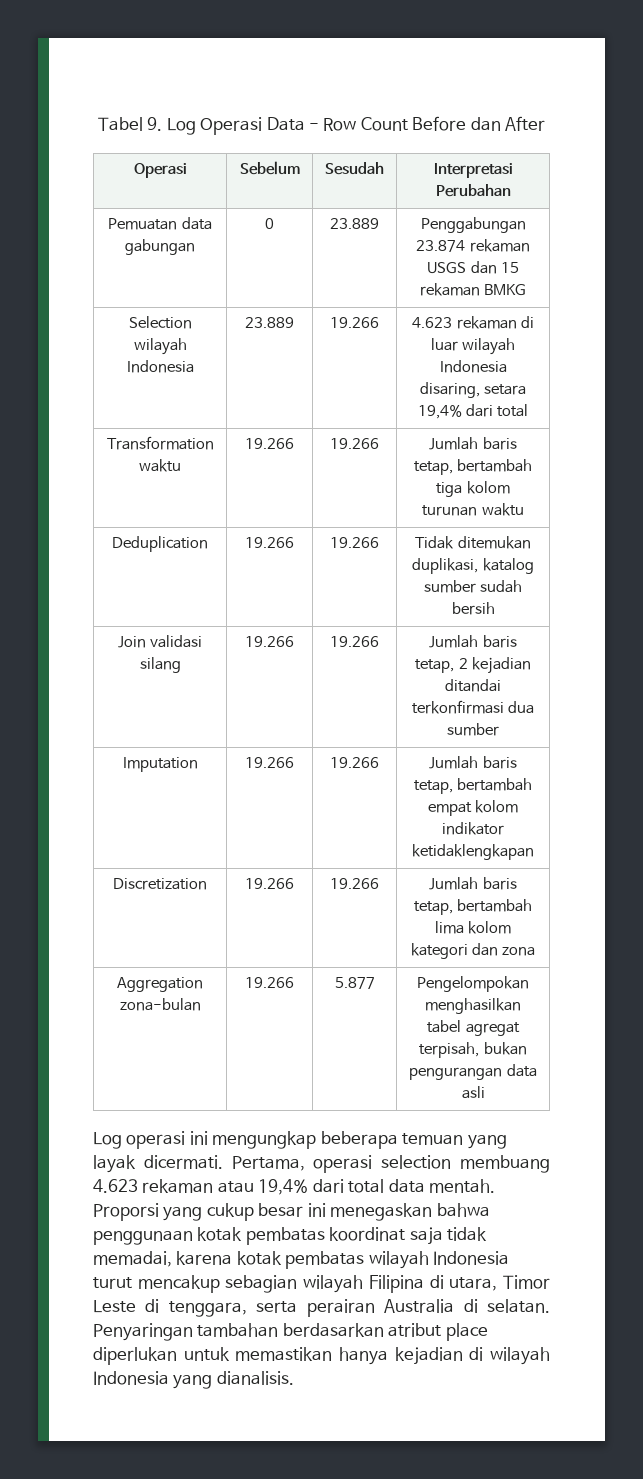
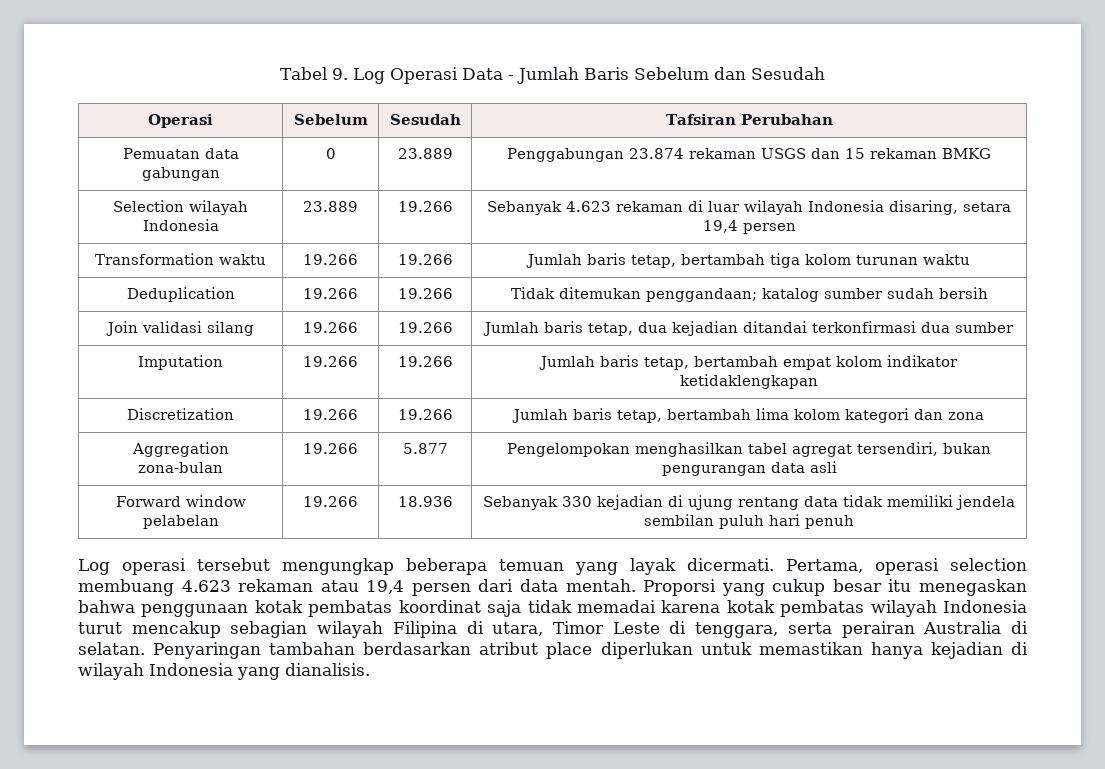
[323,116,546,131] Row Count Before dan After -> [516,67,825,84] Jumlah Baris Sebelum dan Sesudah
[433,163,513,178] Interpretasi -> [665,114,736,125] Tafsiran
(379, 322) none -> [487,201,562,215] Sebanyak
[417,404,529,419] 19,4% dari total -> [702,220,796,234] 19,4 persen
[412,558,479,574] duplikasi, -> [645,288,757,302] penggandaan;
[458,658,468,669] 2 -> [638,322,668,333] dua
[419,1042,480,1058] terpisah, -> [857,442,939,456] tersendiri,
(485, 1092) none -> [115,495,246,507] [142,515,219,529] [303,496,358,507] [397,496,453,507] [483,495,1016,510] [644,514,855,529] // Forward window pelabelan | 19.266 | 18.936 | Sebanyak 330 kejadian di ujung rentang data tidak memiliki jendela sembilan puluh hari penuh
[189,1131,208,1145] ini -> [197,558,270,571] tersebut
[258,1179,385,1195] 19,4% dari total -> [366,579,514,596] 19,4 persen dari
[307,1203,326,1217] ini -> [888,579,912,592] itu
[93,1251,172,1267] memadai, -> [576,600,656,613] memadai

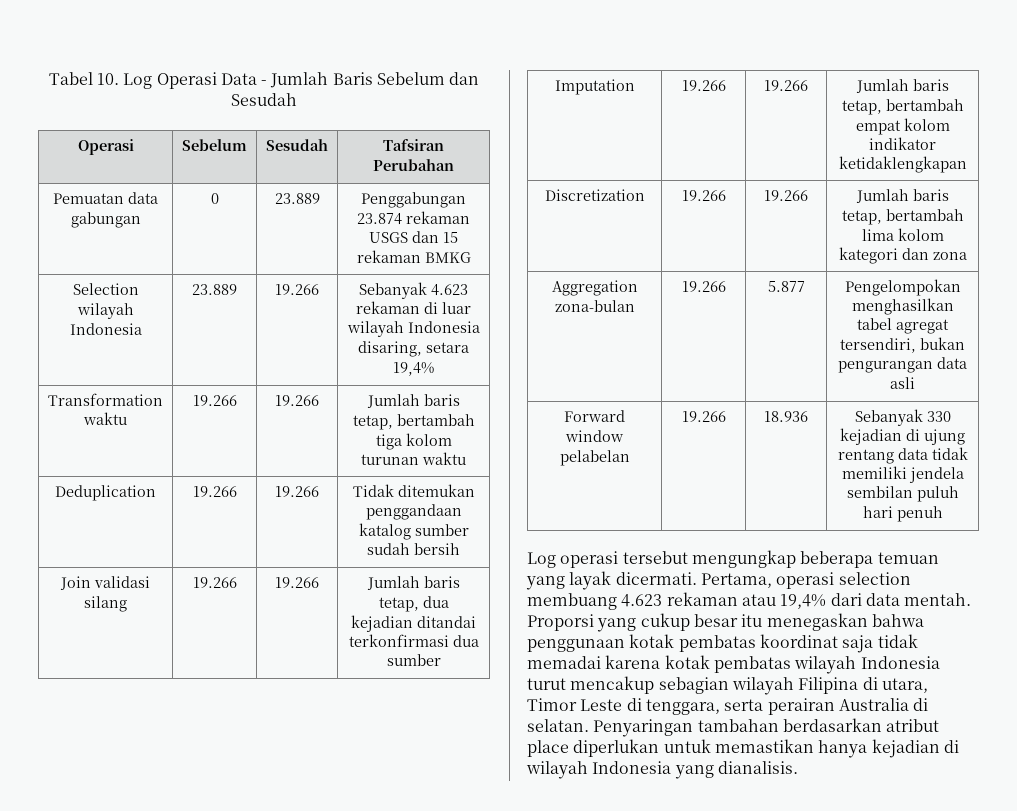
[331,68,348,80] 9. -> [96,73,119,85] 10.
[702,220,796,234] 19,4 persen -> [393,362,434,376] 19,4%
[645,288,757,302] penggandaan; -> [365,504,462,520] penggandaan
[366,580,471,596] 19,4 persen -> [780,594,827,609] 19,4%

